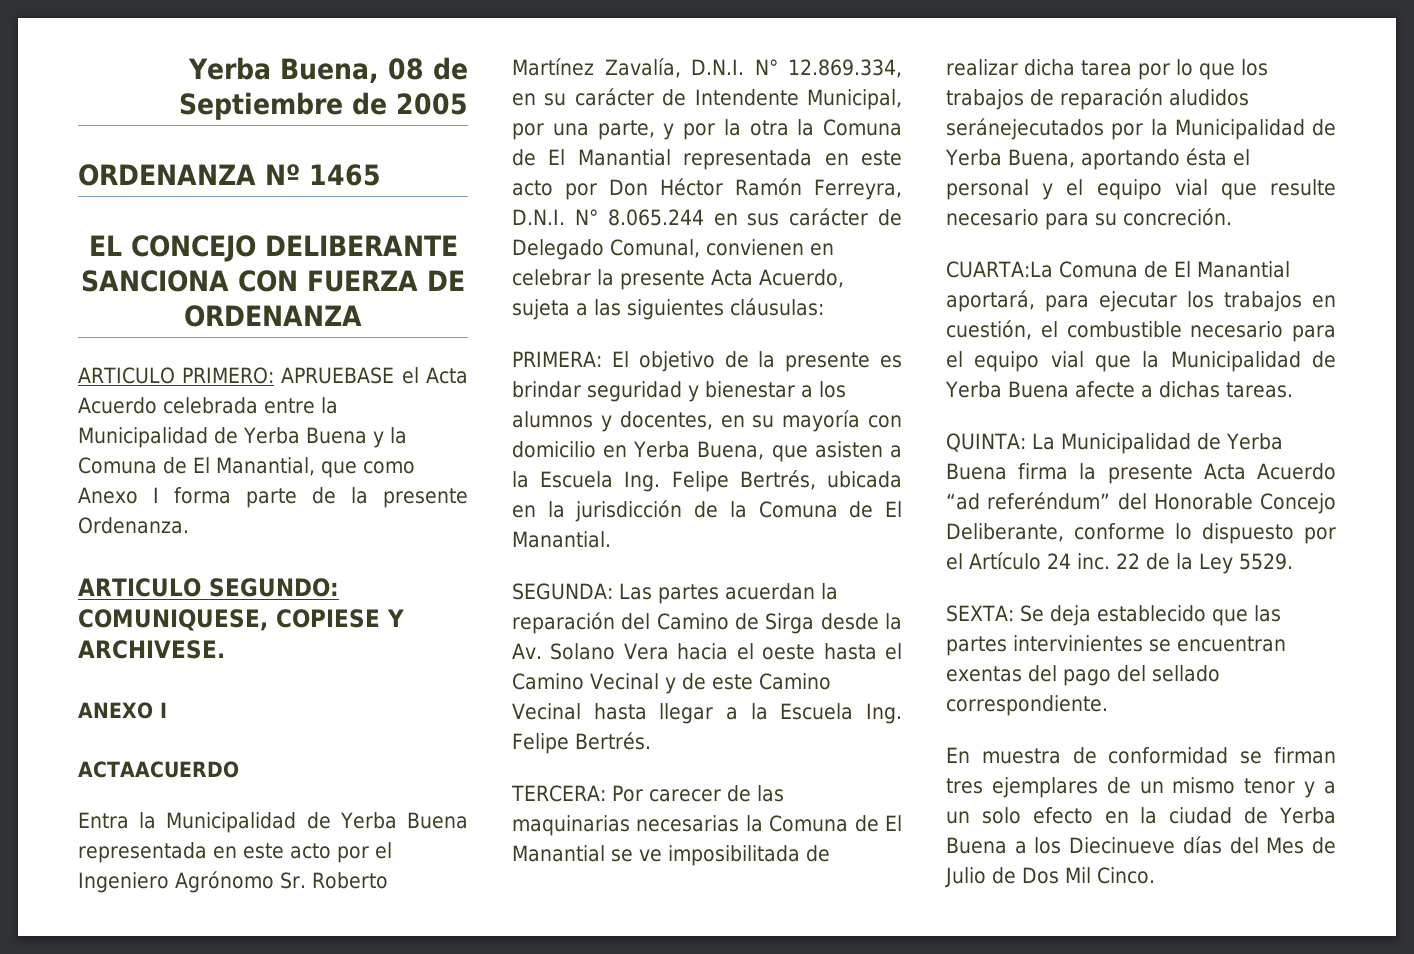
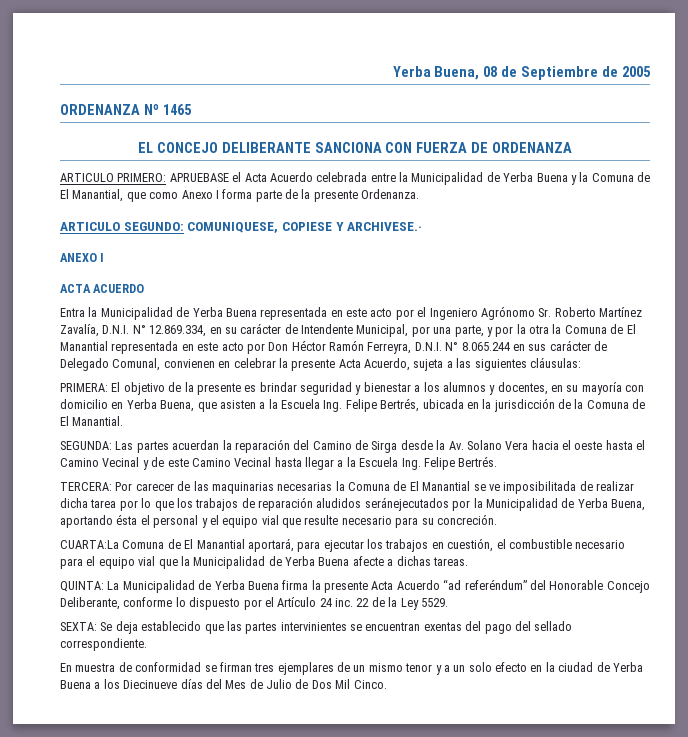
[78,640,225,659] ARCHIVESE. -> [347,222,423,231] ARCHIVESE.·
[78,761,239,778] ACTAACUERDO -> [60,284,145,293] ACTA ACUERDO

